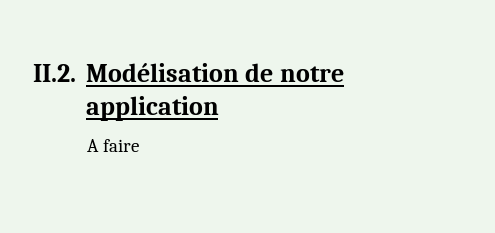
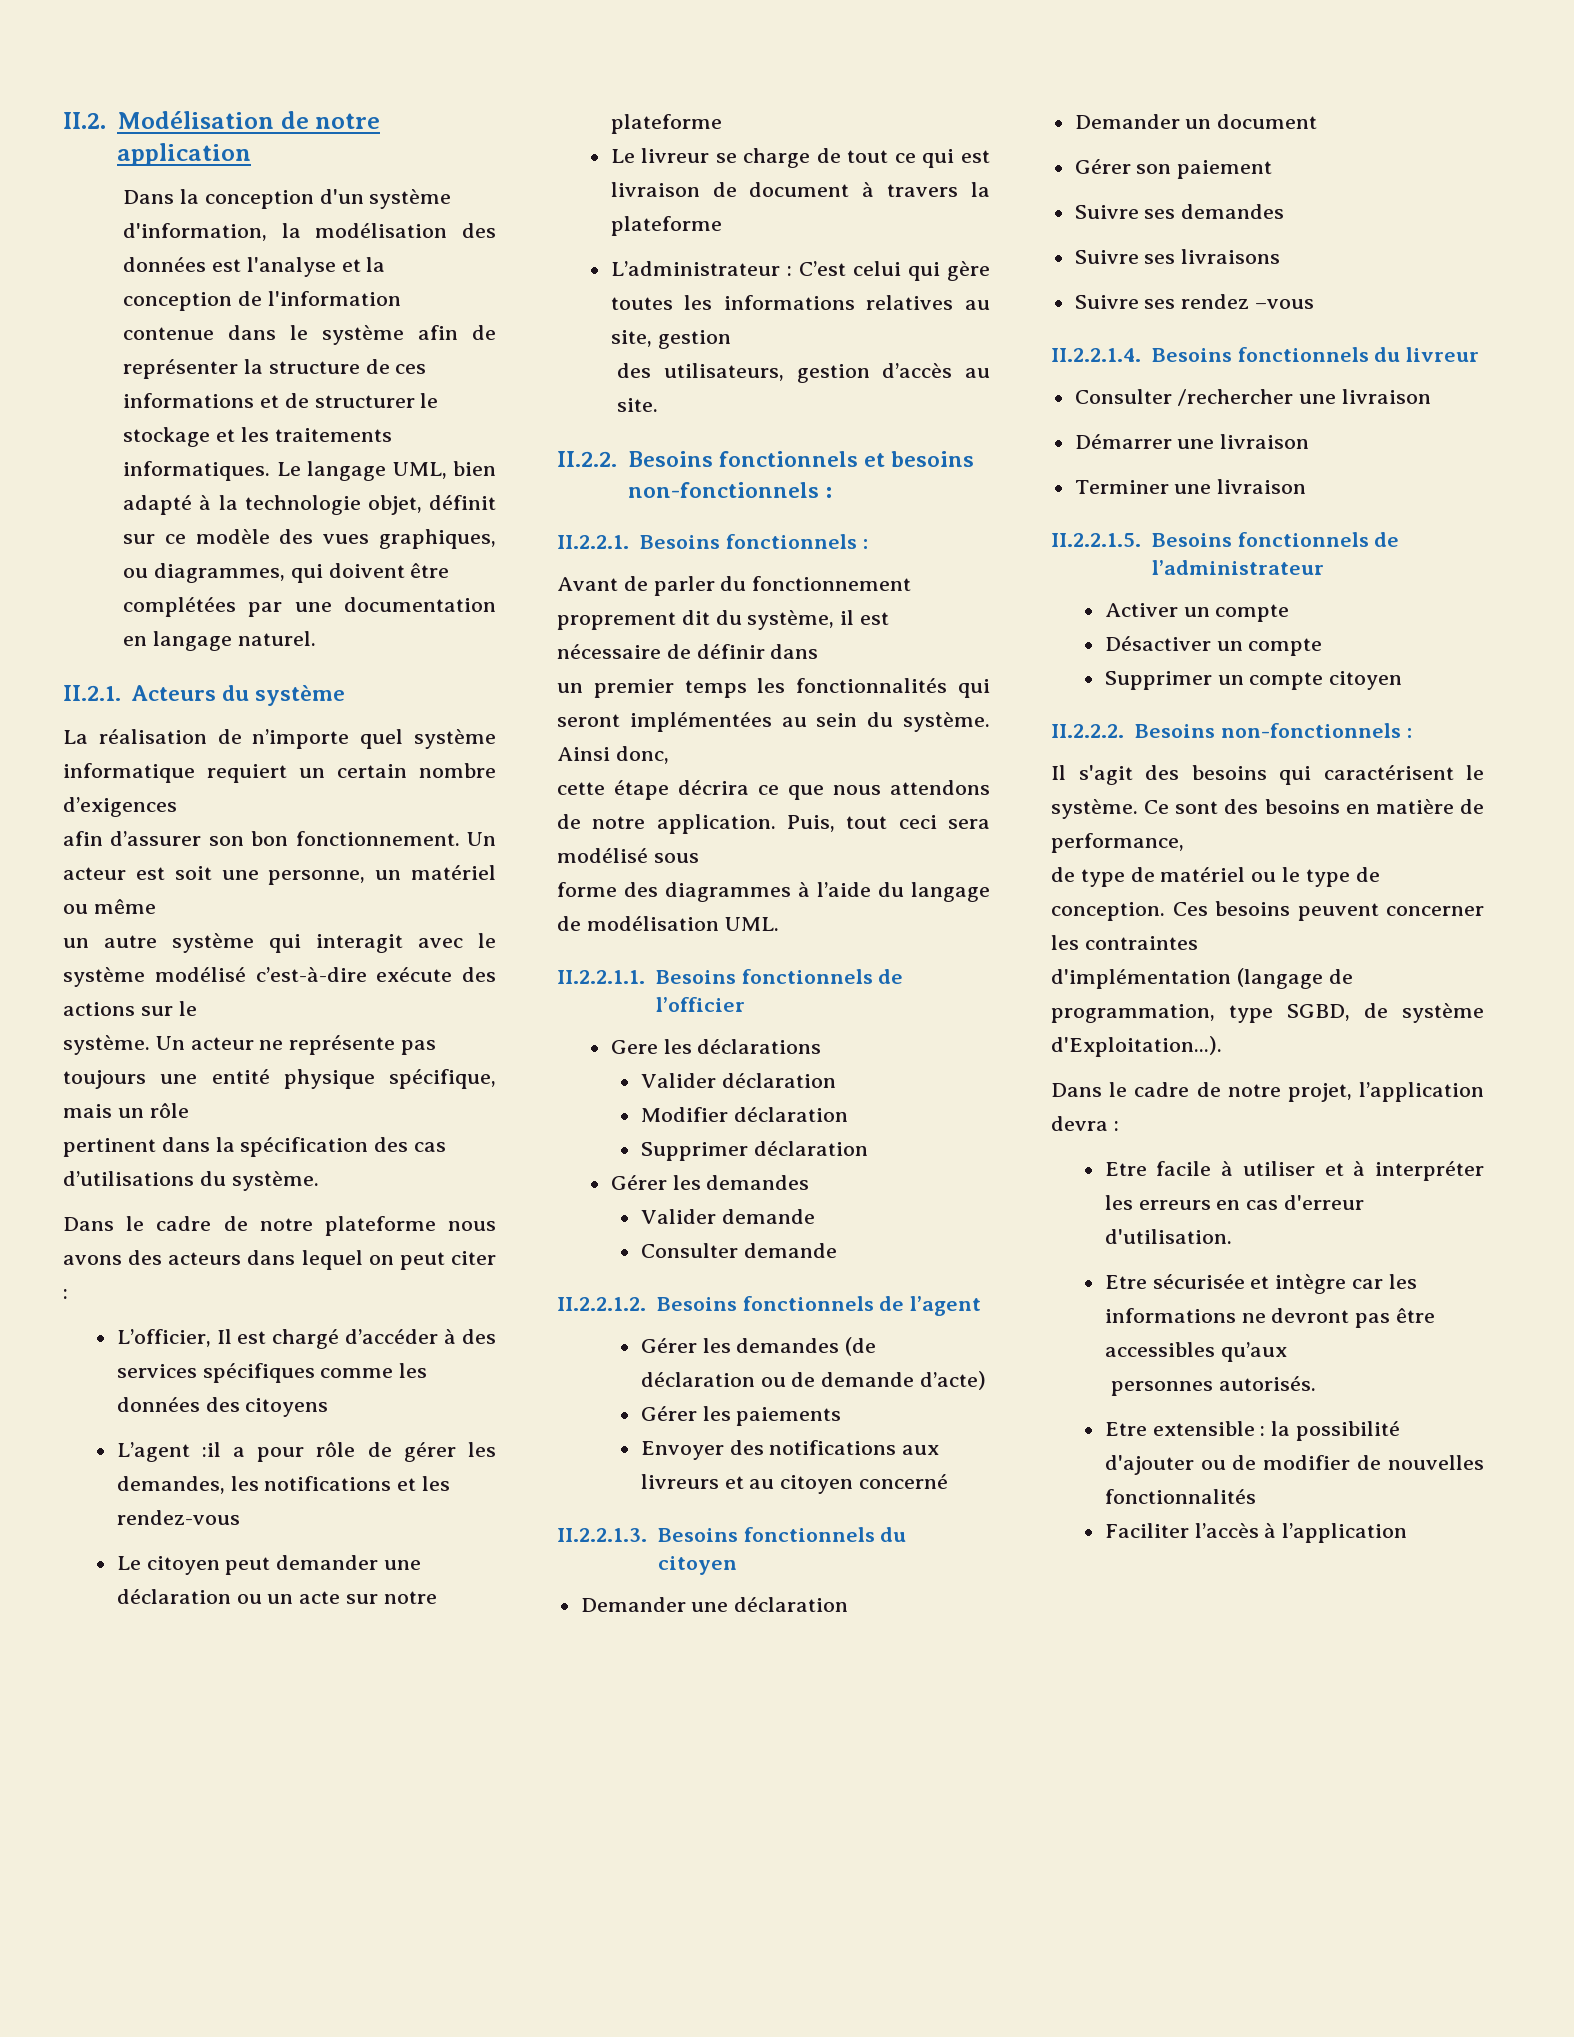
[86,139,139,152] A faire -> [123,189,452,209] [123,223,496,241] [123,257,386,277] [123,291,401,311] [123,325,496,345] [123,359,427,379] [123,393,439,408] [123,427,392,447] [123,461,496,481] [123,495,496,515] [123,529,496,549] [123,563,450,583] [123,597,496,617] [123,631,316,651] [63,685,346,706] [63,729,496,749] [63,763,496,783] [63,797,177,817] [63,831,496,846] [63,865,496,885] [63,899,156,914] [63,933,496,953] [63,967,496,987] [63,1001,197,1016] [63,1035,437,1055] [63,1069,496,1089] [63,1103,189,1118] [63,1137,447,1157] [63,1171,319,1191] [63,1216,496,1236] [63,1250,497,1270] [63,1289,68,1299] [116,1329,496,1349] [116,1363,428,1383] [116,1397,329,1417] [116,1442,496,1462] [116,1476,450,1494] [116,1510,240,1525] [116,1555,421,1575] [116,1589,437,1604] [610,114,722,134] [610,148,991,168] [610,182,990,197] [610,216,722,236] [610,261,990,281] [610,295,990,310] [610,330,731,349] [617,363,990,383] [617,398,659,412] [557,451,975,467] [627,482,832,498] [557,534,869,549] [557,576,912,596] [557,610,890,630] [557,644,819,659] [557,678,990,698] [557,712,990,732] [557,746,669,764] [557,780,990,800] [557,814,990,834] [557,848,699,863] [557,882,990,902] [557,916,779,931] [557,969,904,984] [655,997,745,1012] [610,1039,822,1054] [640,1073,836,1088] [640,1107,848,1122] [640,1141,868,1161] [610,1175,810,1190] [640,1209,815,1224] [640,1243,837,1258] [557,1296,982,1316] [640,1337,877,1356] [640,1371,987,1390] [640,1406,842,1426] [640,1440,940,1460] [640,1474,949,1494] [557,1527,907,1542] [657,1556,737,1575] [580,1597,849,1612] [1074,114,1318,129] [1074,159,1273,179] [1074,204,1285,219] [1074,249,1281,264] [1074,294,1315,309] [1051,347,1480,362] [1074,389,1432,406] [1074,434,1310,449] [1074,479,1307,494] [1051,532,1400,547] [1151,560,1324,575] [1104,603,1290,622] [1104,636,1323,656] [1104,671,1403,690] [1051,723,1413,738] [1051,765,1484,785] [1051,799,1484,819] [1051,833,1184,853] [1051,867,1380,887] [1051,901,1484,921] [1051,935,1198,950] [1051,968,1353,989] [1051,1003,1484,1023] [1051,1036,1222,1057] [1051,1082,1484,1102] [1051,1116,1119,1131] [1104,1161,1484,1181] [1104,1195,1364,1210] [1104,1229,1232,1244] [1104,1274,1417,1294] [1104,1308,1435,1328] [1104,1342,1287,1362] [1111,1376,1316,1396] [1104,1421,1400,1441] [1104,1455,1484,1475] [1104,1489,1256,1504] [1104,1523,1408,1543] Dans la conception d'un système d'information, la modélisation des données est l'analyse et la conception de l'information contenue dans le système afin de représenter la structure de ces informations et de structurer le stockage et les traitements informatiques. Le langage UML, bien adapté à la technologie objet, définit sur ce modèle des vues graphiques, ou diagrammes, qui doivent être complétées par une documentation en langage naturel. // II.2.1. Acteurs du système // La réalisation de n’importe quel système informatique requiert un certain nombre d’exigences // afin d’assurer son bon fonctionnement. Un acteur est soit une personne, un matériel ou même // un autre système qui interagit avec le système modélisé c’est-à-dire exécute des actions sur le // système. Un acteur ne représente pas toujours une entité physique spécifique, mais un rôle // pertinent dans la spécification des cas d’utilisations du système. // Dans le cadre de notre plateforme nous avons des acteurs dans lequel on peut citer : // L’officier, Il est chargé d’accéder à des services spécifiques comme les données des citoyens // L’agent :il a pour rôle de gérer les demandes, les notifications et les rendez-vous // Le citoyen peut demander une déclaration ou un acte sur notre plateforme // Le livreur se charge de tout ce qui est livraison de document à travers la plateforme // L’administrateur : C’est celui qui gère toutes les informations relatives au site, gestion // des utilisateurs, gestion d’accès au site. // II.2.2. Besoins fonctionnels et besoins non-fonctionnels : // II.2.2.1. Besoins fonctionnels : // Avant de parler du fonctionnement proprement dit du système, il est nécessaire de définir dans // un premier temps les fonctionnalités qui seront implémentées au sein du système. Ainsi donc, // cette étape décrira ce que nous attendons de notre application. Puis, tout ceci sera modélisé sous // forme des diagrammes à l’aide du langage de modélisation UML. // II.2.2.1.1. Besoins fonctionnels de l’officier // Gere les déclarations // Valider déclaration // Modifier déclaration // Supprimer déclaration // Gérer les demandes // Valider demande // Consulter demande // II.2.2.1.2. Besoins fonctionnels de l’agent // Gérer les demandes (de déclaration ou de demande d’acte) // Gérer les paiements // Envoyer des notifications aux livreurs et au citoyen concerné // II.2.2.1.3. Besoins fonctionnels du citoyen // Demander une déclaration // Demander un document // Gérer son paiement // Suivre ses demandes // Suivre ses livraisons // Suivre ses rendez –vous // II.2.2.1.4. Besoins fonctionnels du livreur // Consulter /rechercher une livraison // Démarrer une livraison // Terminer une livraison // II.2.2.1.5. Besoins fonctionnels de l’administrateur // Activer un compte // Désactiver un compte // Supprimer un compte citoyen // II.2.2.2. Besoins non-fonctionnels : // Il s'agit des besoins qui caractérisent le système. Ce sont des besoins en matière de performance, // de type de matériel ou le type de conception. Ces besoins peuvent concerner les contraintes // d'implémentation (langage de programmation, type SGBD, de système d'Exploitation...). // Dans le cadre de notre projet, l’application devra : // Etre facile à utiliser et à interpréter les erreurs en cas d'erreur d'utilisation. // Etre sécurisée et intègre car les informations ne devront pas être accessibles qu’aux // personnes autorisés. // Etre extensible : la possibilité d'ajouter ou de modifier de nouvelles fonctionnalités // Faciliter l’accès à l’application

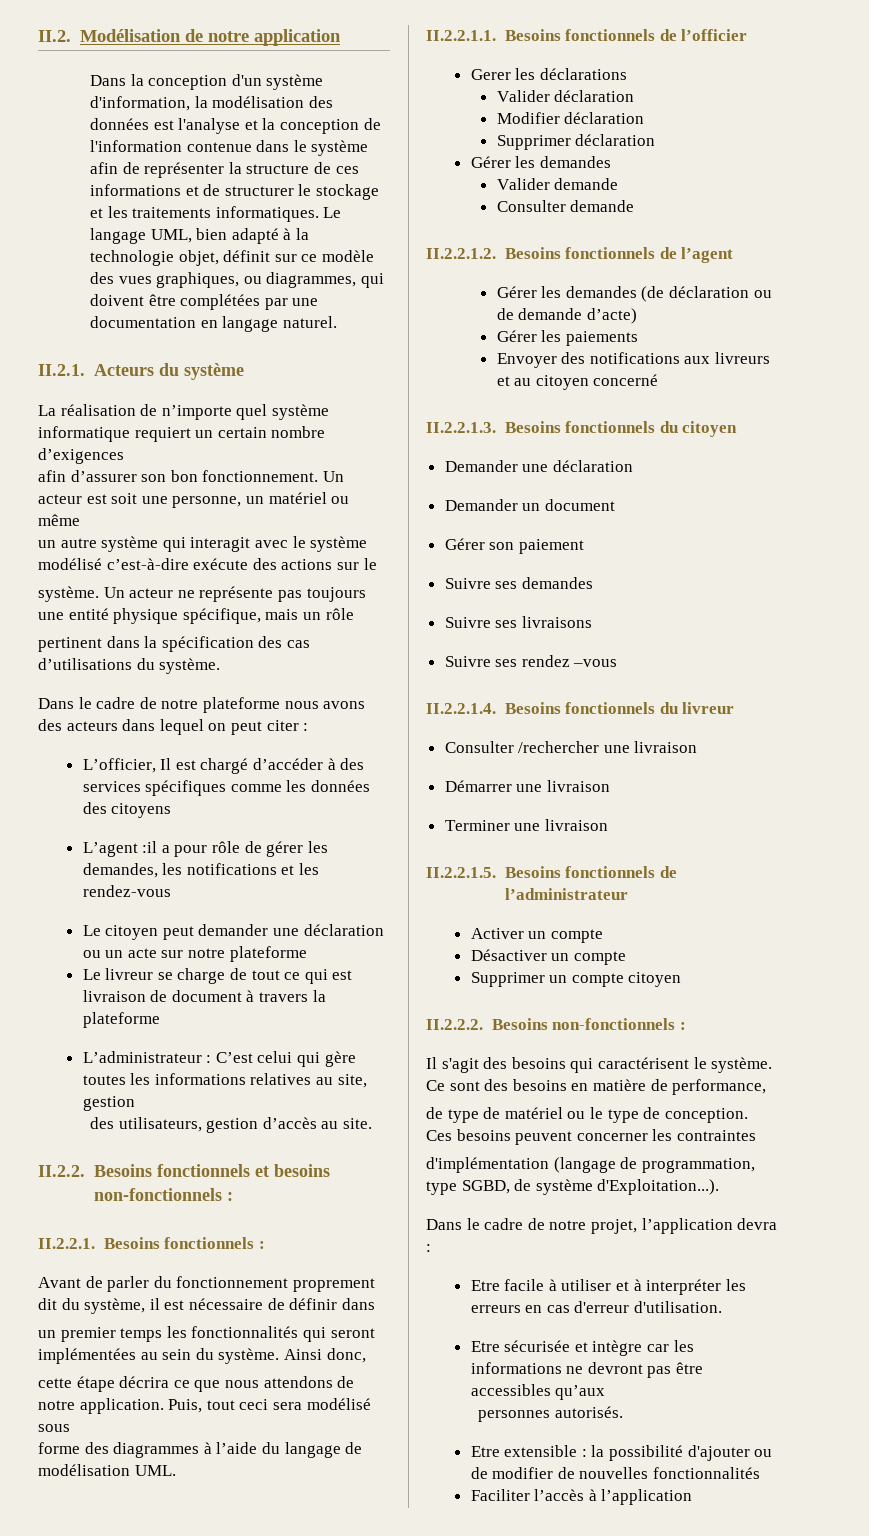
[610,1040,658,1054] Gere -> [470,69,511,80] Gerer

